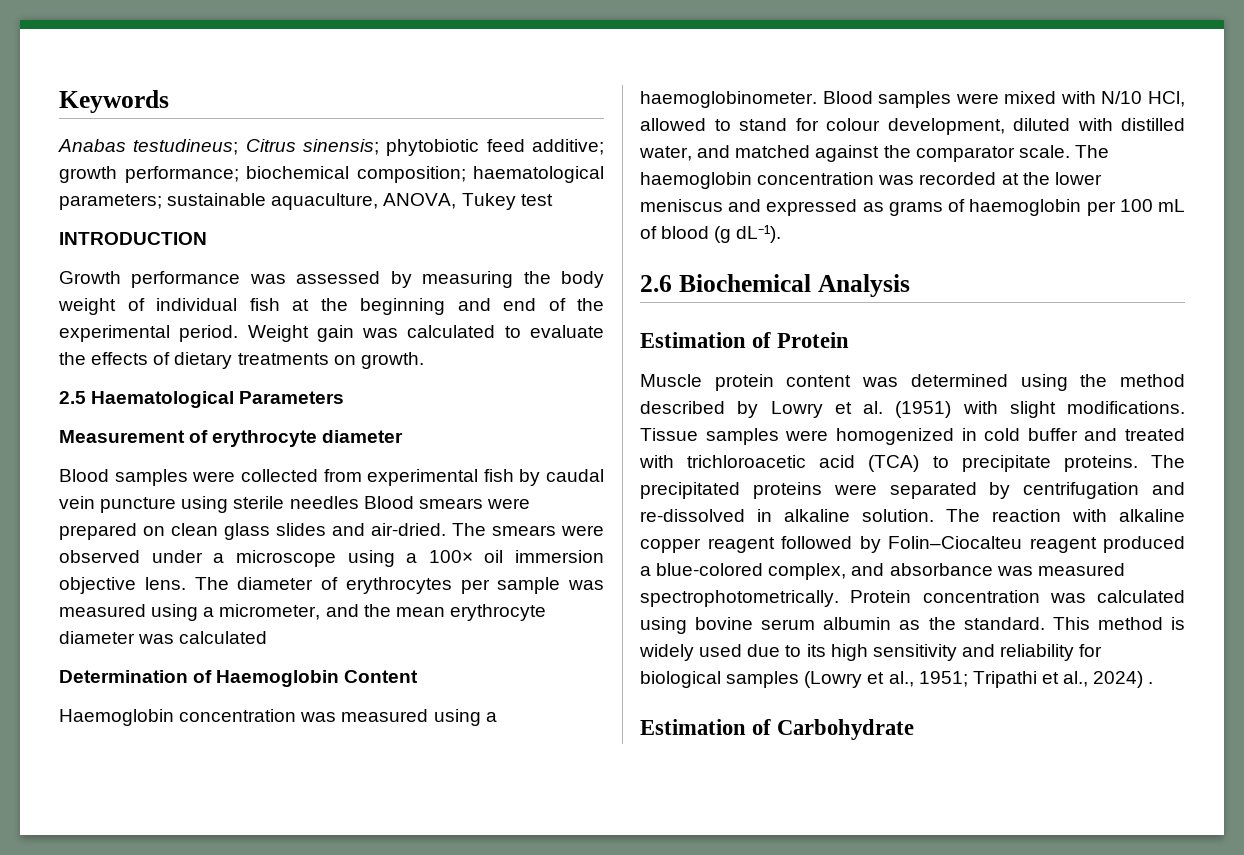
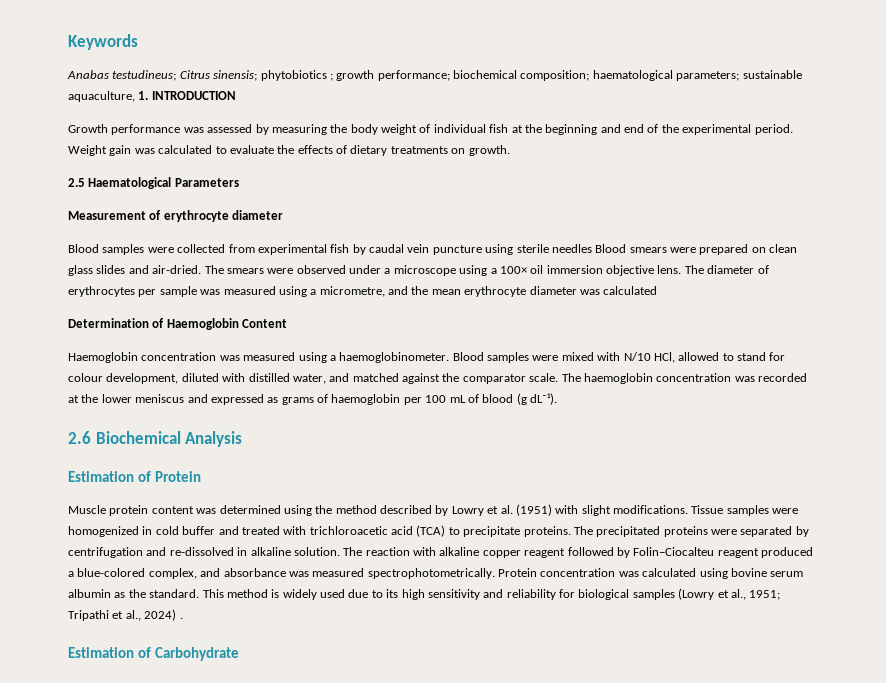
[386,139,604,156] phytobiotic feed additive; -> [260,70,333,81] phytobiotics ;
[383,193,553,210] ANOVA, Tukey test // -> [138,91,149,100] 1.
[219,604,321,620] micrometer, -> [319,286,385,297] micrometre,

